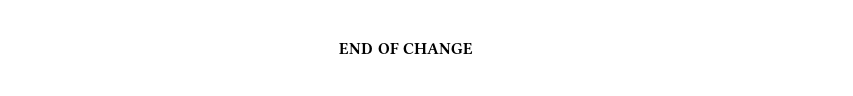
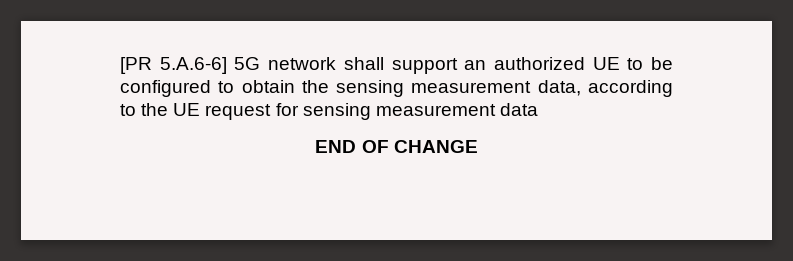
(339, 48) none -> [120,57,673,74] [120,80,673,97] [120,103,538,120] [PR 5.A.6-6] 5G network shall support an authorized UE to be configured to obtain the sensing measurement data, according to the UE request for sensing measurement data //

